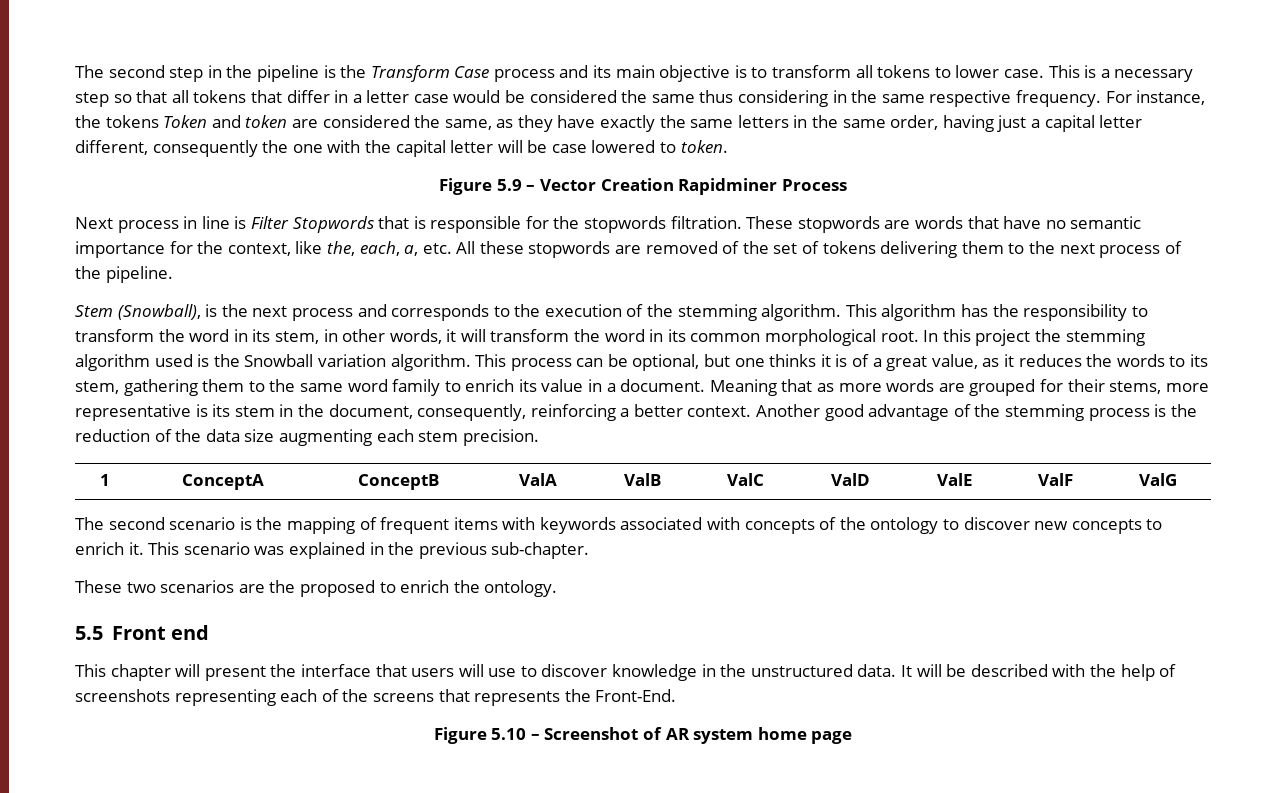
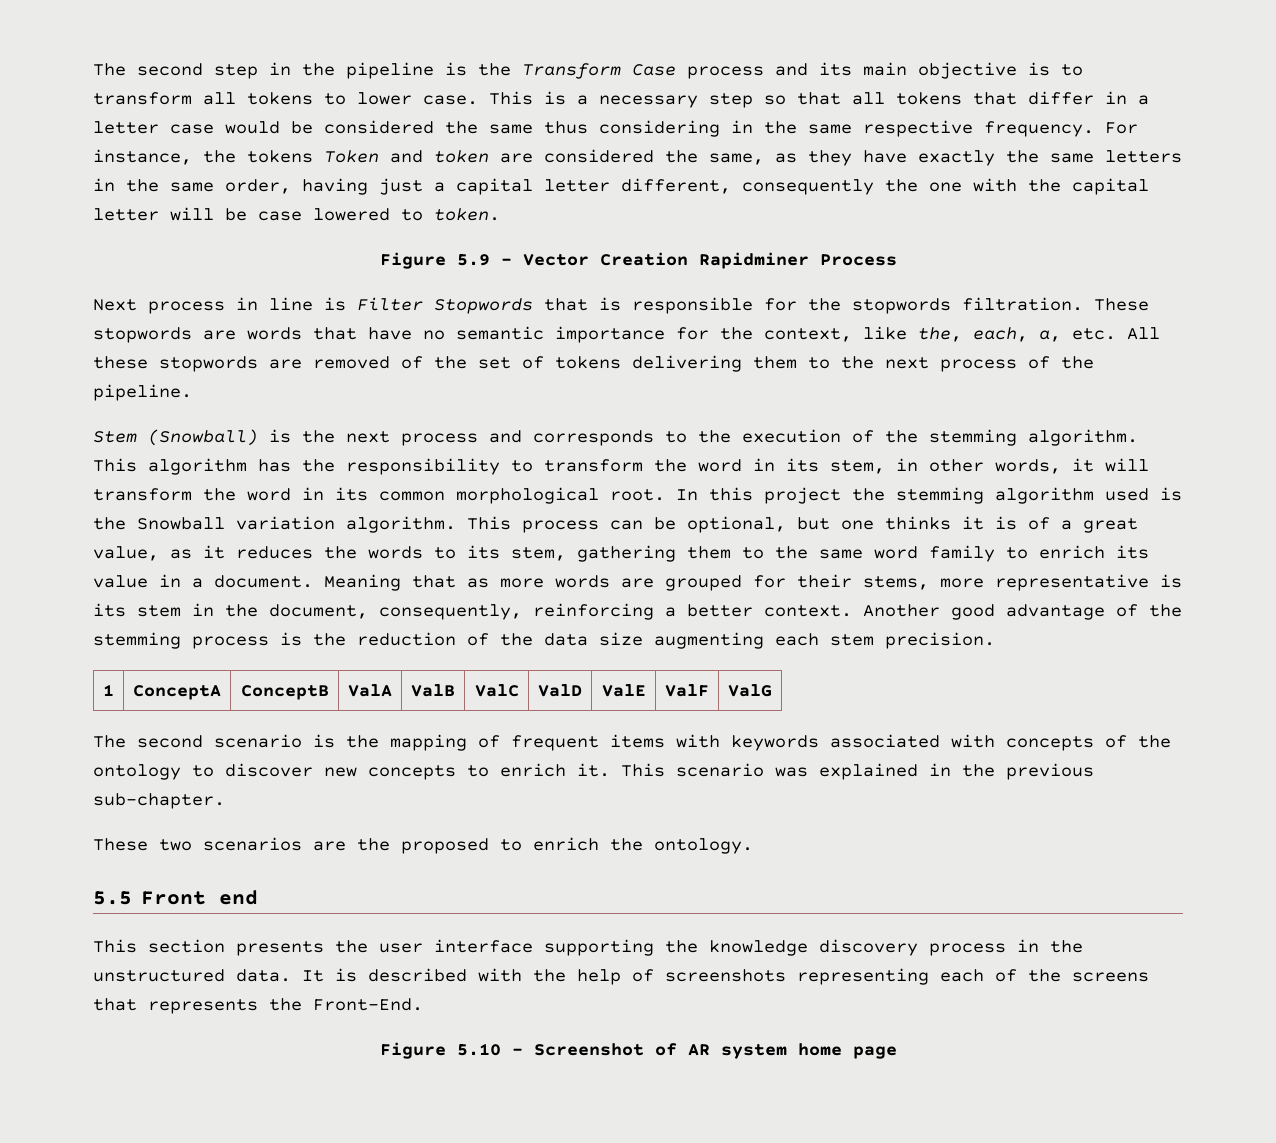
[117,304,201,320] (Snowball), -> [148,429,258,446] (Snowball)
[110,664,698,681] chapter will present the interface that users will use to discover knowledge -> [148,939,1006,956] section presents the user interface supporting the knowledge discovery process
[916,664,967,677] will be -> [335,968,357,982] is

